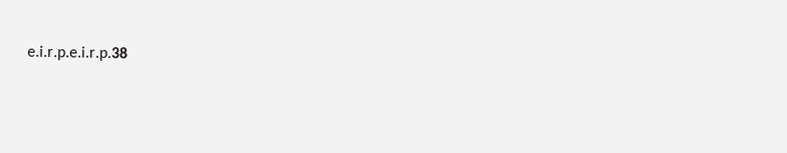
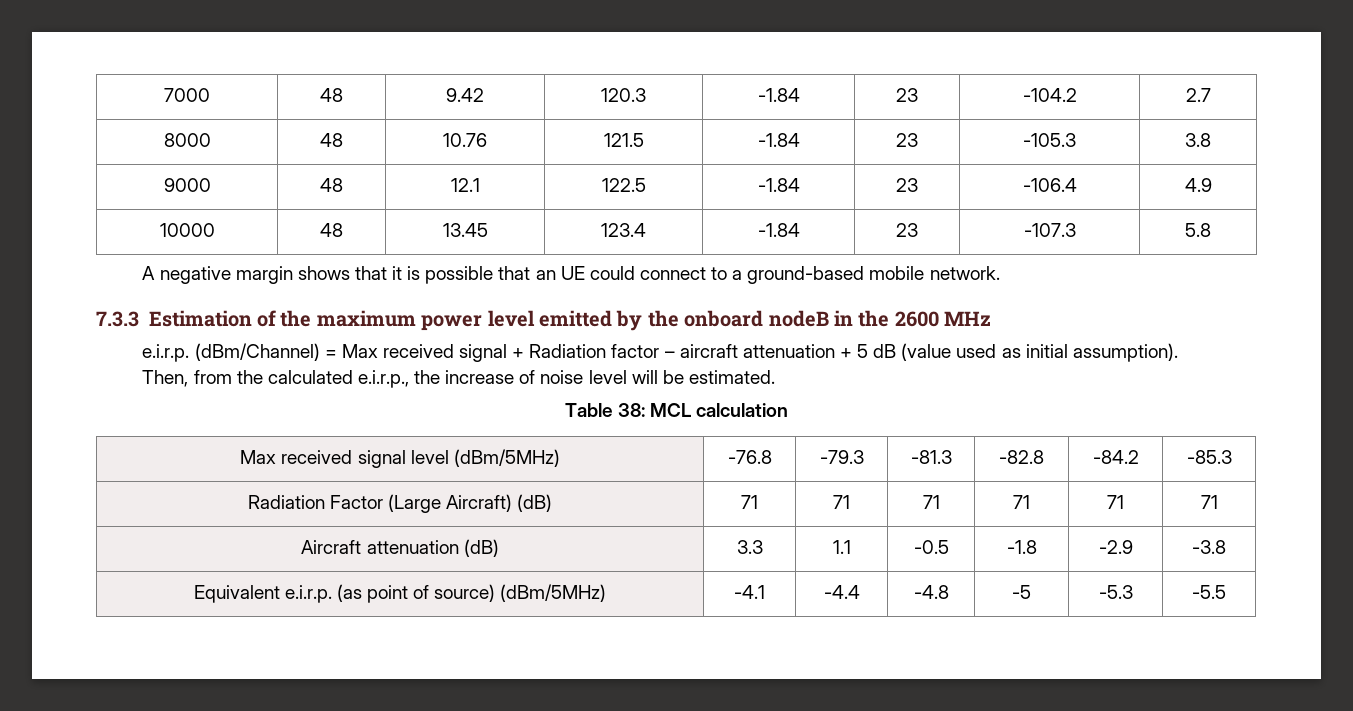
[27,45,128,62] e.i.r.p.e.i.r.p.38 -> [164,88,210,102] [320,88,343,102] [446,88,484,102] [601,88,646,102] [757,88,800,102] [896,88,918,102] [1022,88,1077,102] [1185,88,1211,102] [163,133,211,147] [320,133,343,147] [443,133,487,147] [603,133,644,147] [757,133,800,147] [896,133,918,147] [1023,133,1076,147] [1185,133,1211,147] [163,178,211,192] [320,178,343,192] [450,178,480,192] [601,178,646,192] [757,178,800,192] [896,178,918,192] [1022,178,1077,192] [1184,178,1212,192] [159,223,215,237] [320,223,343,237] [442,223,488,237] [601,223,646,237] [757,223,800,237] [896,223,918,237] [1023,223,1076,237] [1185,223,1211,237] [142,266,1000,284] [96,310,992,331] [142,343,1178,362] [142,370,775,388] [564,403,789,417] [240,449,560,468] [727,450,772,464] [819,450,864,464] [910,450,952,464] [999,450,1044,464] [1092,450,1139,464] [1186,450,1232,464] [247,494,553,513] [741,495,758,509] [833,495,850,509] [922,495,940,509] [1013,495,1030,509] [1107,495,1124,509] [1200,495,1218,509] [301,539,499,557] [736,540,763,554] [832,540,851,554] [913,540,949,554] [1006,540,1037,554] [1098,540,1133,554] [1192,540,1226,554] [193,584,607,603] [734,585,765,599] [823,585,860,599] [913,585,949,599] [1012,585,1031,599] [1098,585,1133,599] [1192,585,1226,599] 7000 | 48 | 9.42 | 120.3 | -1.84 | 23 | -104.2 | 2.7 // 8000 | 48 | 10.76 | 121.5 | -1.84 | 23 | -105.3 | 3.8 // 9000 | 48 | 12.1 | 122.5 | -1.84 | 23 | -106.4 | 4.9 // 10000 | 48 | 13.45 | 123.4 | -1.84 | 23 | -107.3 | 5.8 // A negative margin shows that it is possible that an UE could connect to a ground-based mobile network. // 7.3.3 Estimation of the maximum power level emitted by the onboard nodeB in the 2600 MHz // e.i.r.p. (dBm/Channel) = Max received signal + Radiation factor – aircraft attenuation + 5 dB (value used as initial assumption). // Then, from the calculated e.i.r.p., the increase of noise level will be estimated. // Table 38: MCL calculation // Max received signal level (dBm/5MHz) | -76.8 | -79.3 | -81.3 | -82.8 | -84.2 | -85.3 // Radiation Factor (Large Aircraft) (dB) | 71 | 71 | 71 | 71 | 71 | 71 // Aircraft attenuation (dB) | 3.3 | 1.1 | -0.5 | -1.8 | -2.9 | -3.8 // Equivalent e.i.r.p. (as point of source) (dBm/5MHz) | -4.1 | -4.4 | -4.8 | -5 | -5.3 | -5.5

